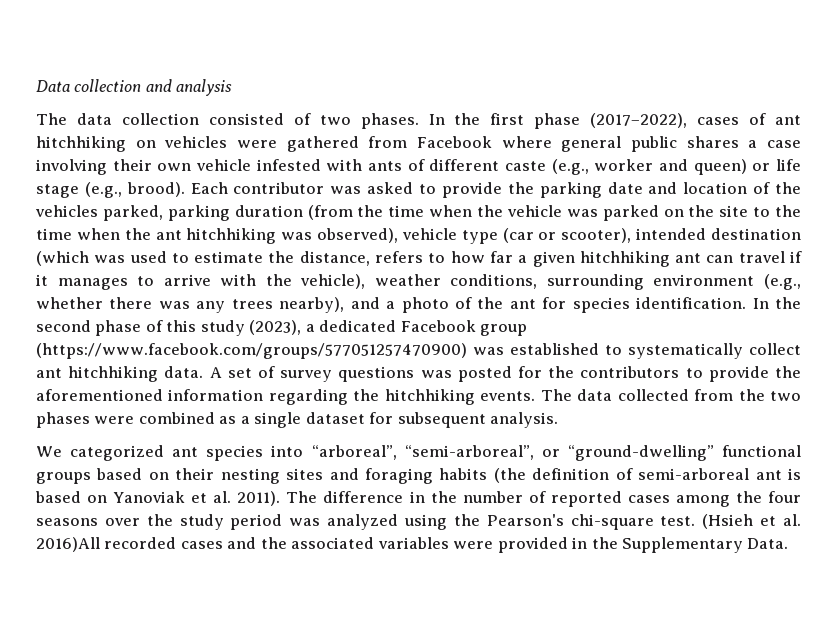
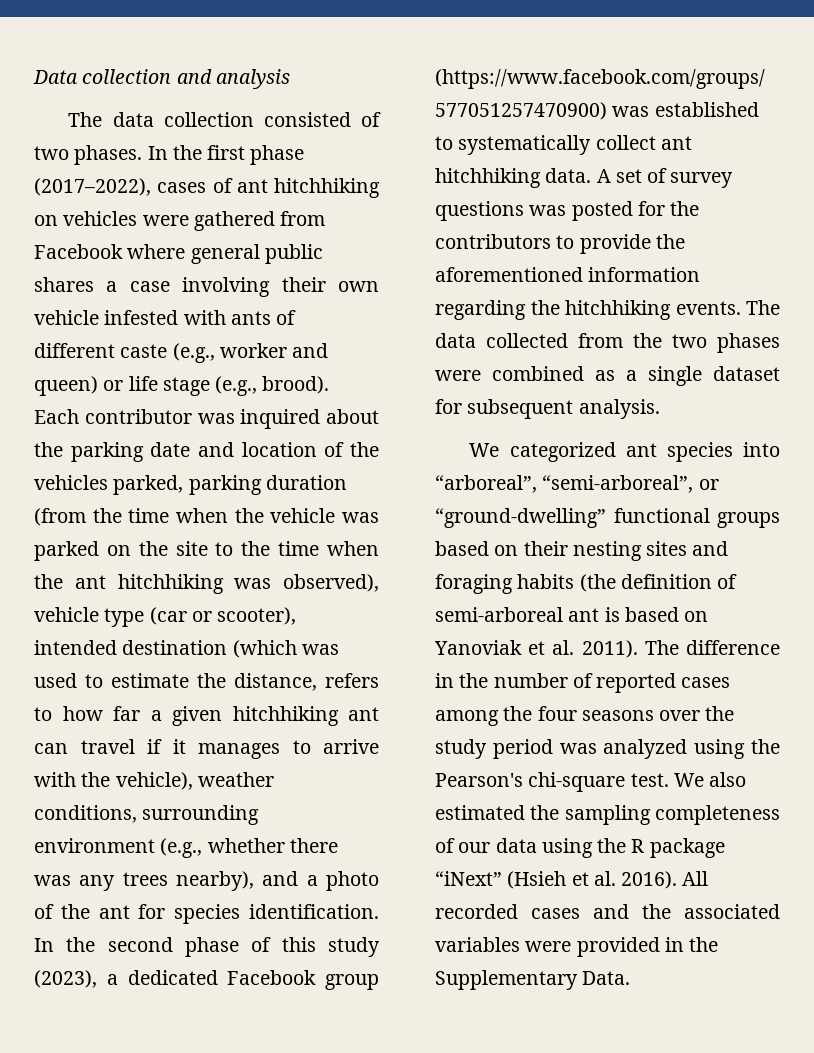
[367,182,502,198] asked to provide -> [240,409,379,429] inquired about
(696, 521) none -> [673,772,747,787] [435,805,780,825] [435,838,725,858] [435,871,502,886] We also estimated the sampling completeness of our data using the R package “iNext”
[36,537,100,552] 2016)All -> [621,871,709,889] 2016). All

